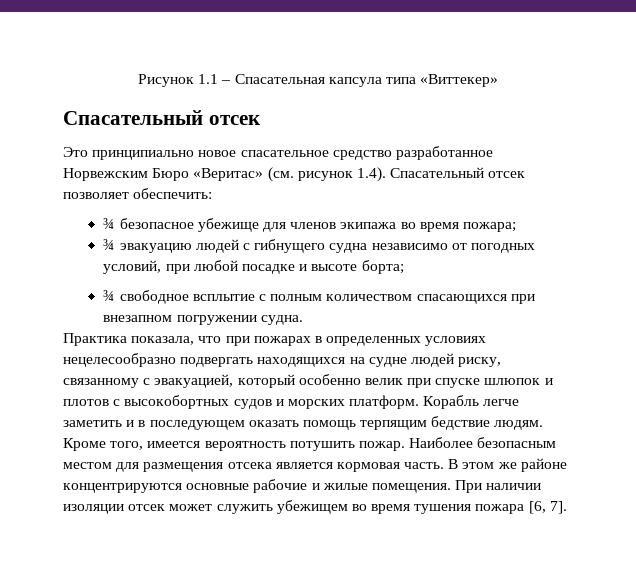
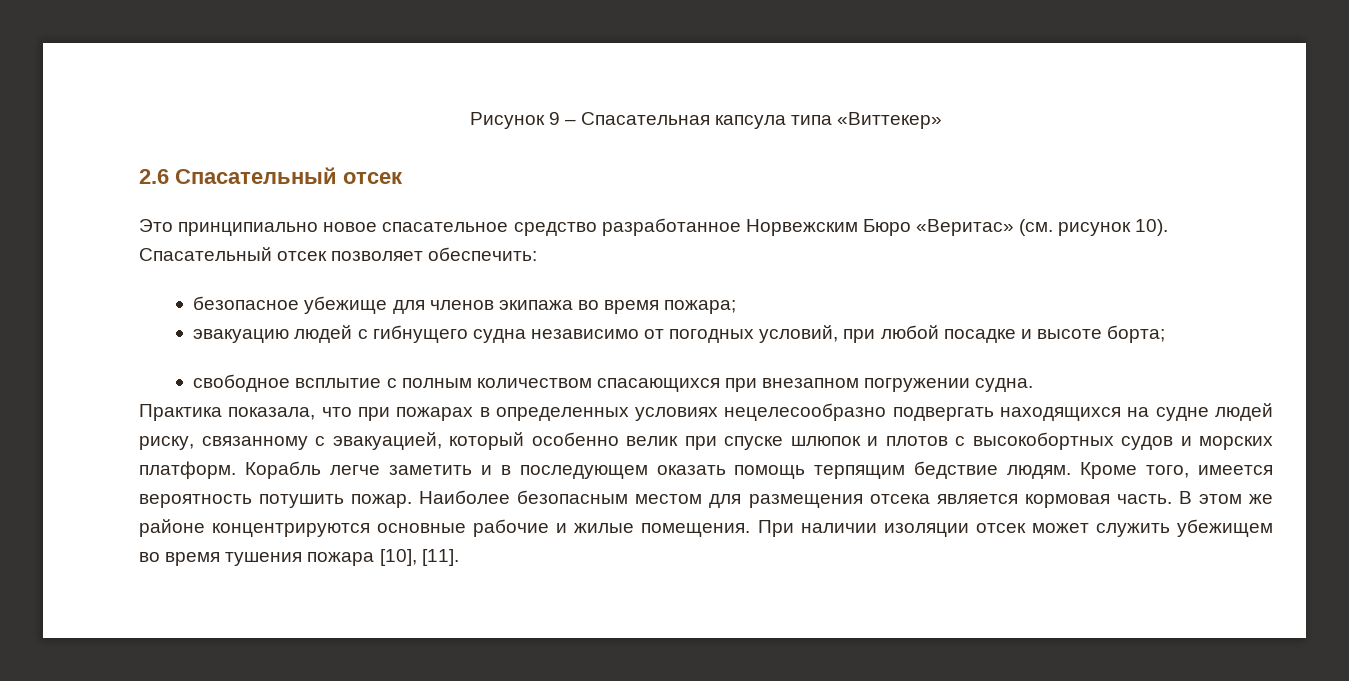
[198,74,219,84] 1.1 -> [548,112,560,125] 9
(499, 80) none -> [139,169,169,184] 2.6
[356,167,386,182] 1.4). -> [1135,219,1169,236] 10).
[103,218,116,229] ¾ -> (538, 254) none
[103,239,116,250] ¾ -> (737, 307) none
[103,290,116,301] ¾ -> (1166, 334) none
[528,501,567,514] [6, 7]. -> [379,549,459,566] [10], [11].

